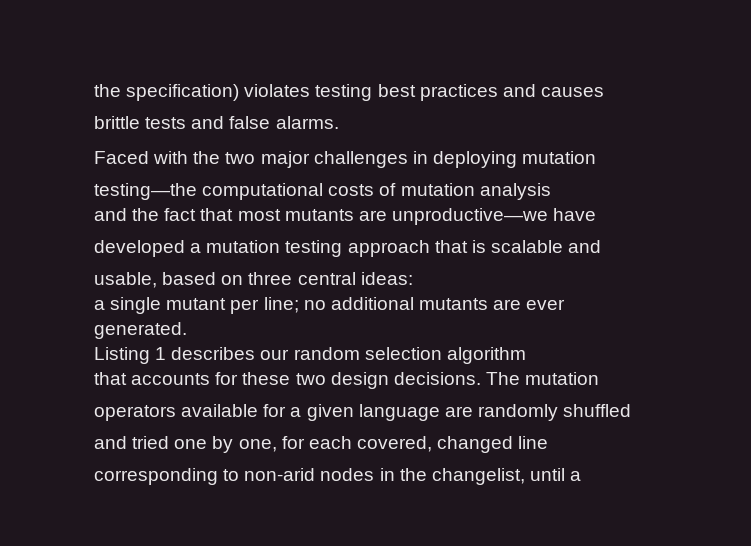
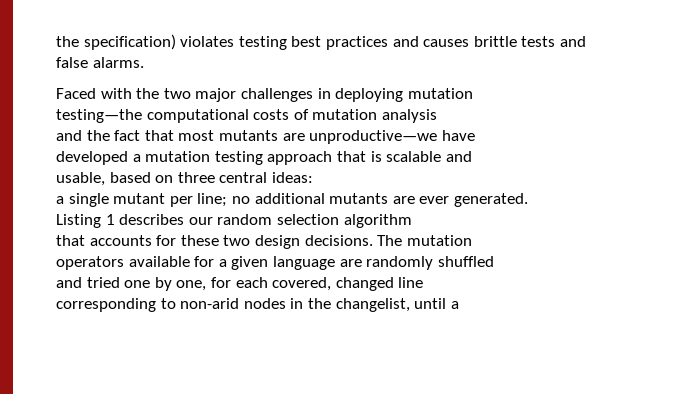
(604, 92) // -> (470, 43) none

